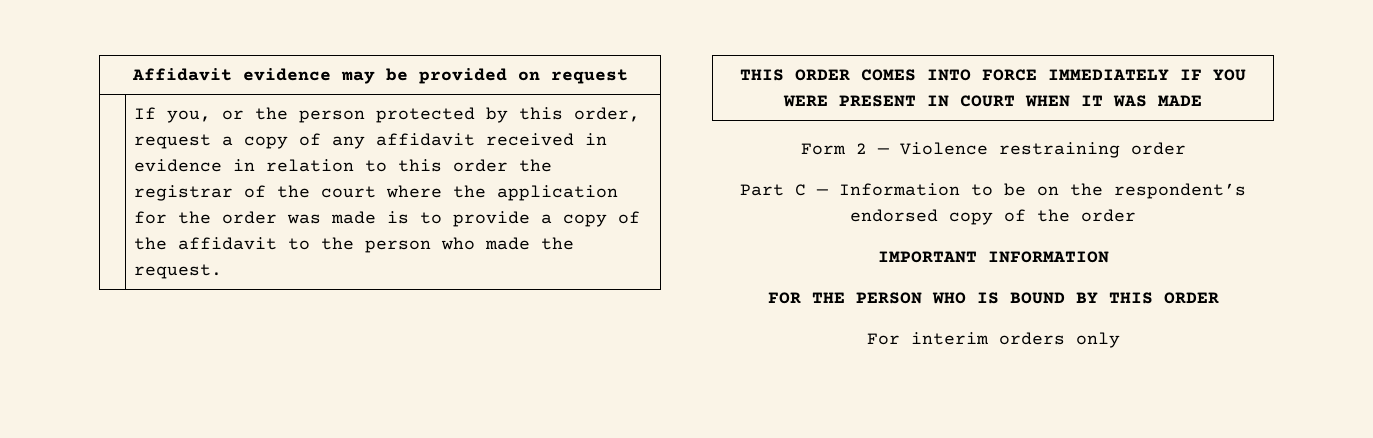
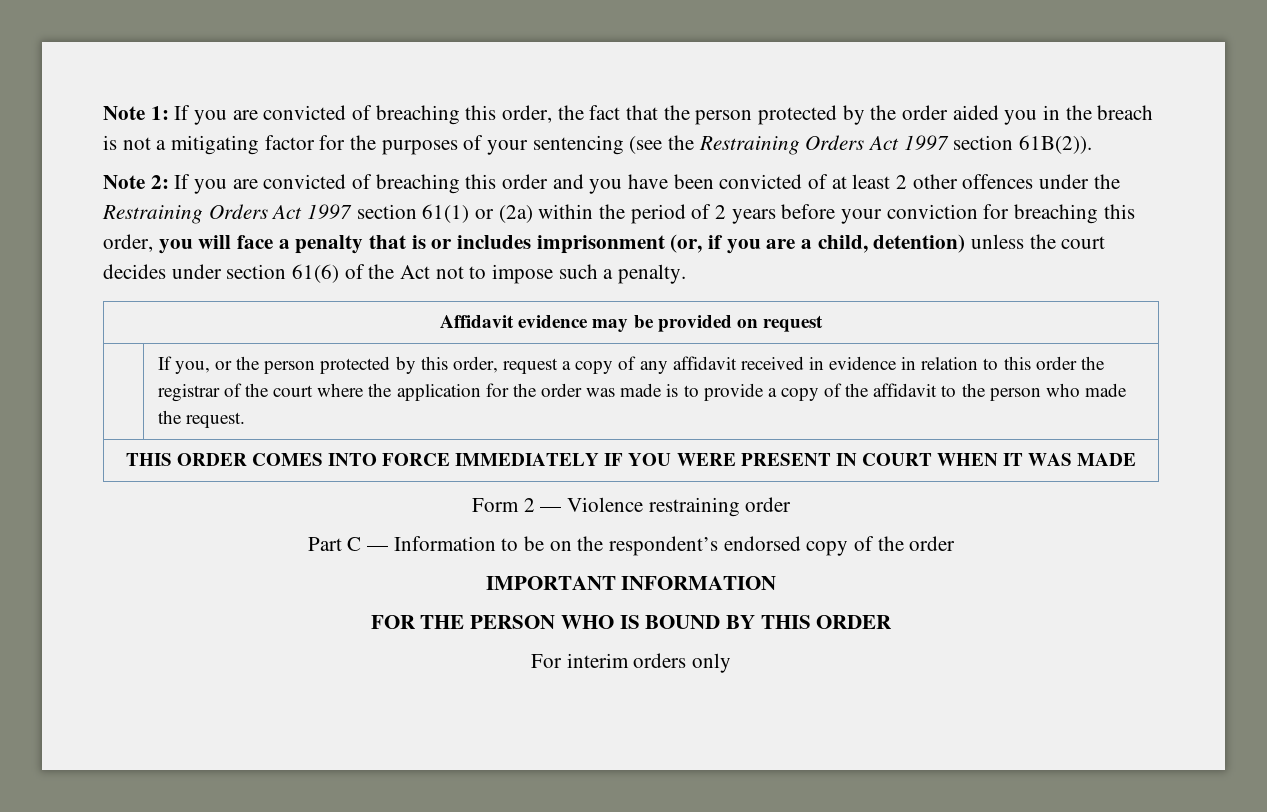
(131, 74) none -> [103,105,1154,125] [103,135,1093,155] [103,174,1120,194] [102,204,1135,224] [103,234,1106,254] [103,264,687,284] Note 1: If you are convicted of breaching this order, the fact that the person protected by the order aided you in the breach is not a mitigating factor for the purposes of your sentencing (see the Restraining Orders Act 1997 section 61B(2)). // Note 2: If you are convicted of breaching this order and you have been convicted of at least 2 other offences under the Restraining Orders Act 1997 section 61(1) or (2a) within the period of 2 years before your conviction for breaching this order, you will face a penalty that is or includes imprisonment (or, if you are a child, detention) unless the court decides under section 61(6) of the Act not to impose such a penalty. //

